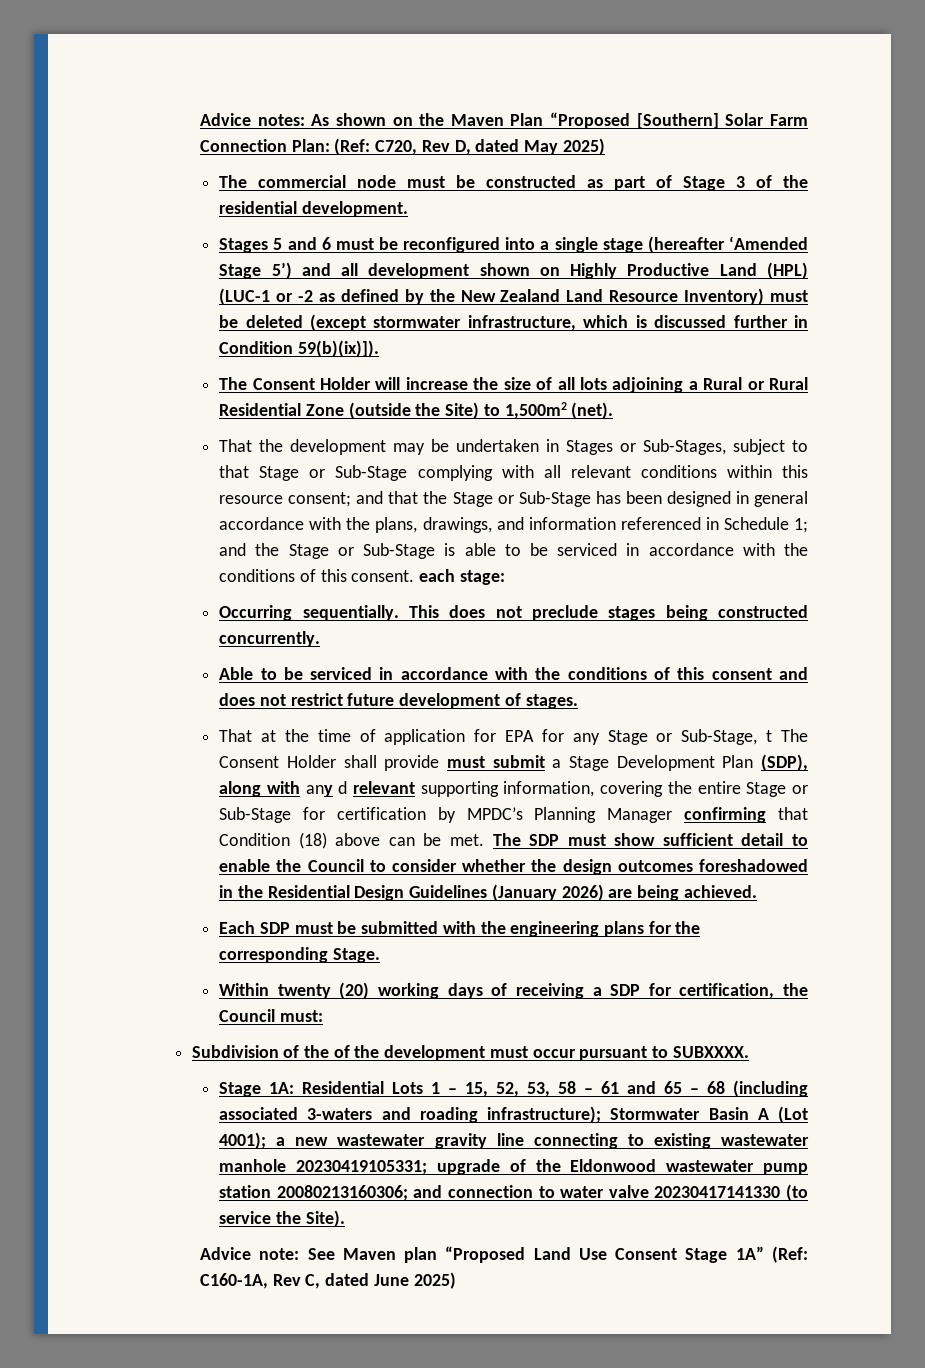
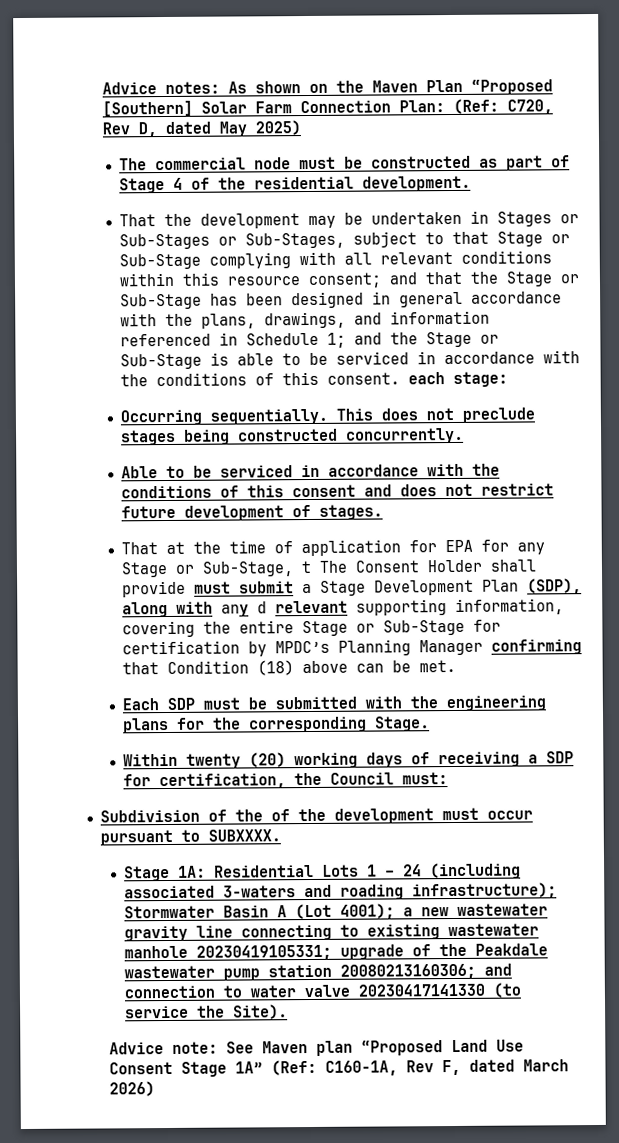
[736,176,746,188] 3 -> [173,177,184,190] 4
[219,236,808,253] [219,262,808,279] [219,288,808,305] [219,314,808,331] [219,340,379,357] [219,377,808,393] [219,402,614,419] // Stages 5 and 6 must be reconfigured into a single stage (hereafter ‘Amended Stage 5’) and all development shown on Highly Productive Land (HPL) (LUC-1 or -2 as defined by the New Zealand Land Resource Inventory) must be deleted (except stormwater infrastructure, which is discussed further in Condition 59(b)(ix)]). // The Consent Holder will increase the size of all lots adjoining a Rural or Rural Residential Zone (outside the Site) to 1,500m2 (net). -> (472, 183) none
(637, 447) none -> [119,233,238,250] Sub-Stages or
[492,833,808,846] [219,859,809,875] [219,884,757,901] The SDP must show sufficient detail to enable the Council to consider whether the design outcomes foreshadowed in the Residential Design Guidelines (January 2026) are being achieved. -> (457, 666) none
[465,1081,726,1097] 15, 52, 53, 58 – 61 and 65 – 68 -> [403,864,423,877] 24
[570,1159,657,1172] Eldonwood -> [475,943,549,956] Peakdale
[305,1272,456,1289] C, dated June 2025) -> [441,1059,569,1076] [108,1081,155,1097] F, dated March 2026)

